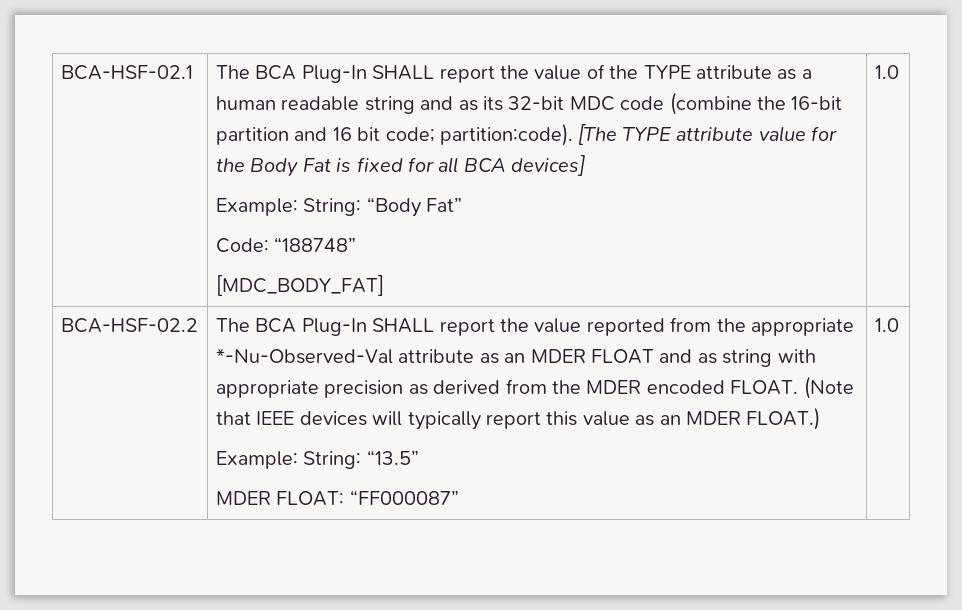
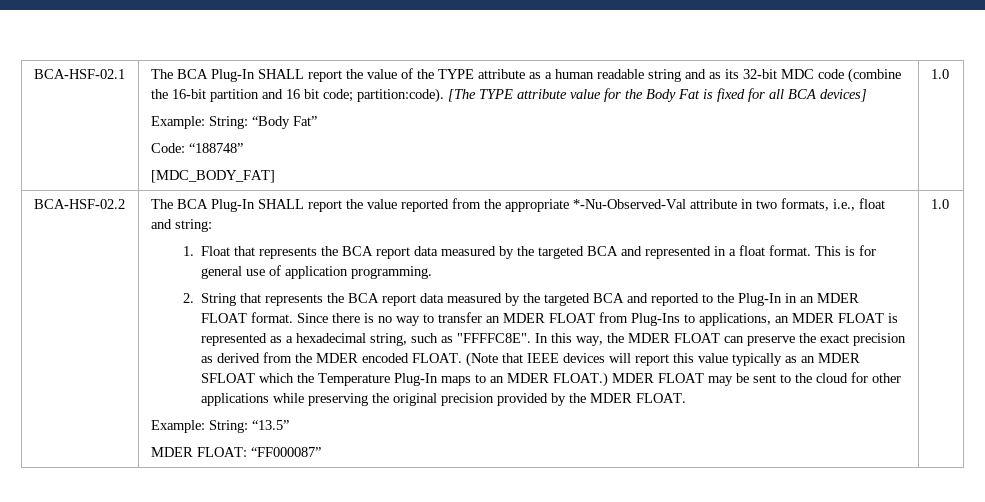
[479,349,816,367] [215,380,319,398] as an MDER FLOAT and as string with appropriate -> [740,198,885,211] [150,219,212,232] [183,245,877,259] [201,265,433,279] [183,293,860,306] [201,312,899,326] [201,333,850,346] in two formats, i.e., float and string: // 1. Float that represents the BCA report data measured by the targeted BCA and represented in a float format. This is for general use of application programming. // 2. String that represents the BCA report data measured by the targeted BCA and reported to the Plug-In in an MDER FLOAT format. Since there is no way to transfer an MDER FLOAT from Plug-Ins to applications, an MDER FLOAT is represented as a hexadecimal string, such as "FFFFC8E". In this way, the MDER FLOAT can preserve the exact
[407,411,481,430] typically -> (632, 358) none
[635,407,821,430] as an MDER FLOAT.) -> [732,353,861,366] [201,372,902,387] [201,393,687,406] typically as an MDER SFLOAT which the Temperature Plug-In maps to an MDER FLOAT.) MDER FLOAT may be sent to the cloud for other applications while preserving the original precision provided by the MDER FLOAT.

